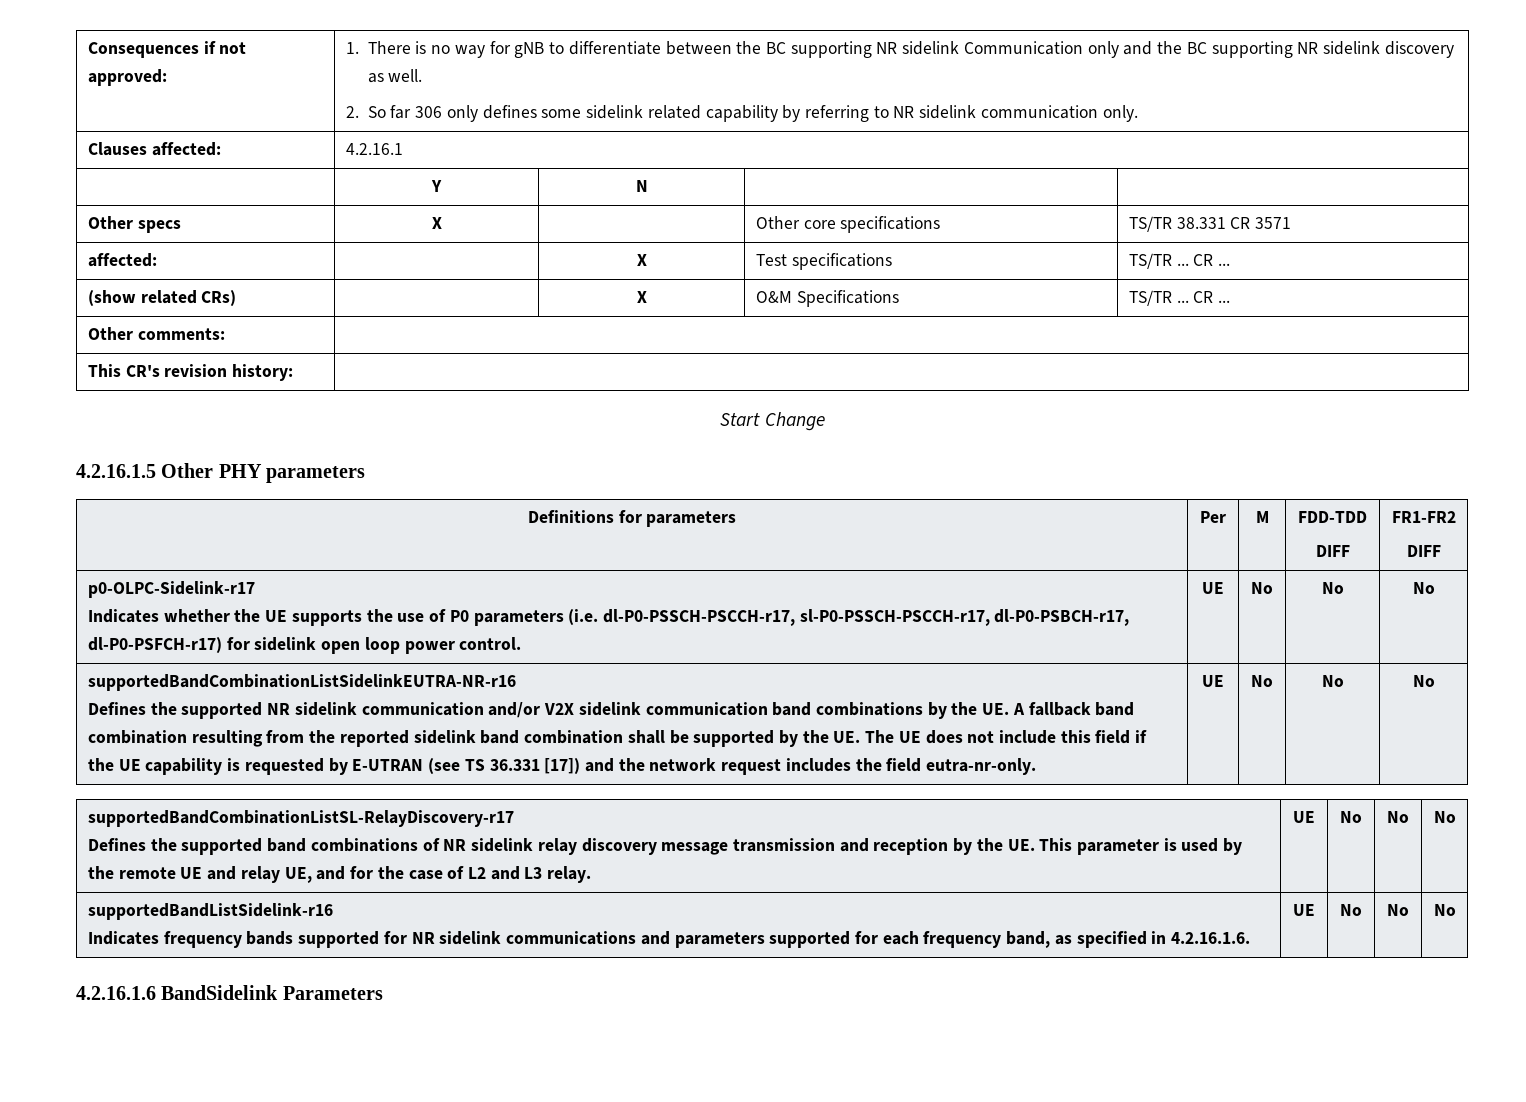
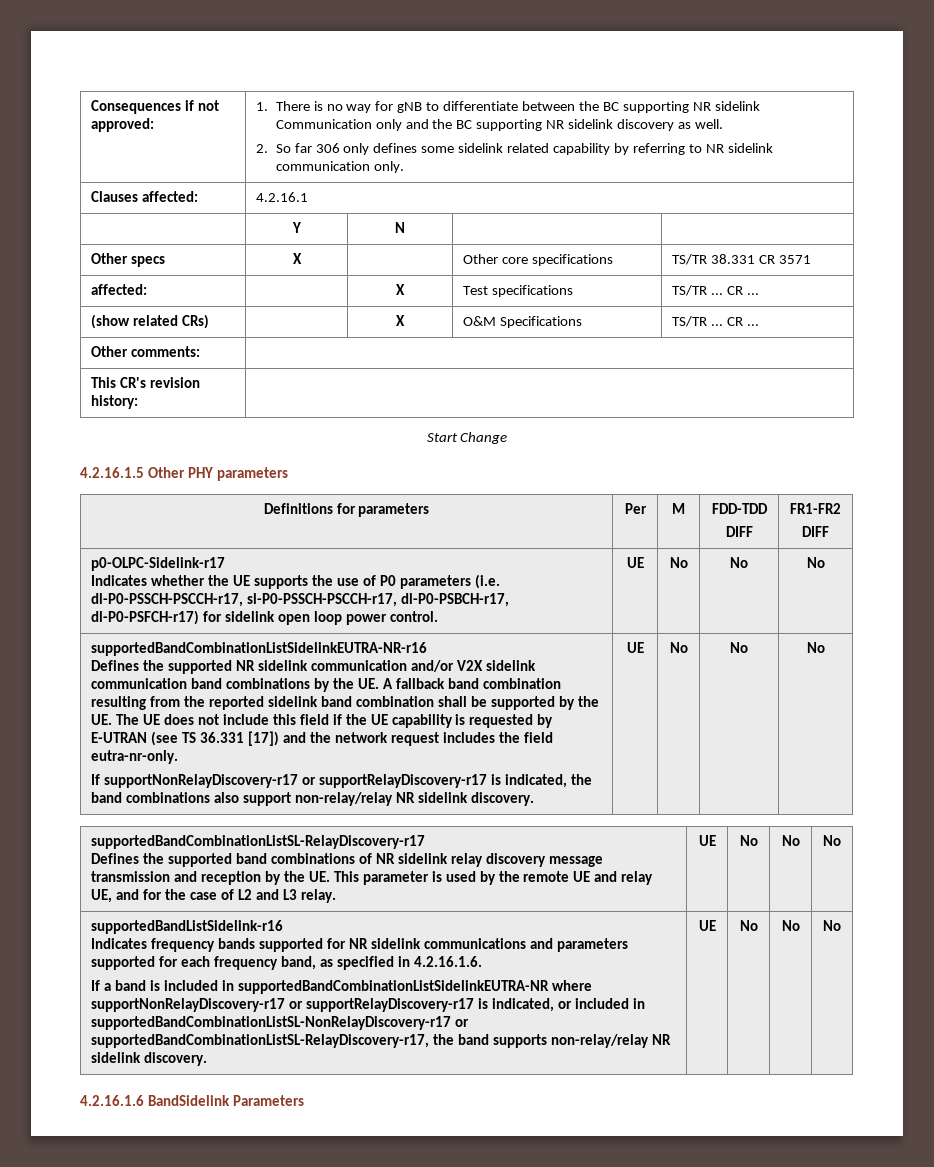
(1037, 766) none -> [91,774,592,788] [91,792,534,806] // If supportNonRelayDiscovery-r17 or supportRelayDiscovery-r17 is indicated, the band combinations also support non-relay/relay NR sidelink discovery.
(1251, 938) none -> [91,980,592,994] [91,998,645,1012] [91,1016,470,1030] [91,1034,672,1048] [91,1052,208,1066] // If a band is included in supportedBandCombinationListSidelinkEUTRA-NR where supportNonRelayDiscovery-r17 or supportRelayDiscovery-r17 is indicated, or included in supportedBandCombinationListSL-NonRelayDiscovery-r17 or supportedBandCombinationListSL-RelayDiscovery-r17, the band supports non-relay/relay NR sidelink discovery.

